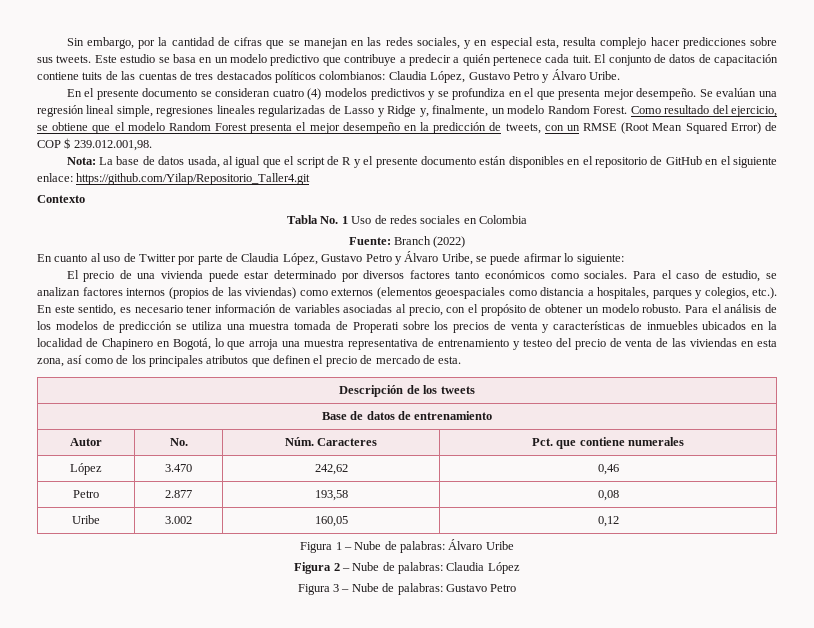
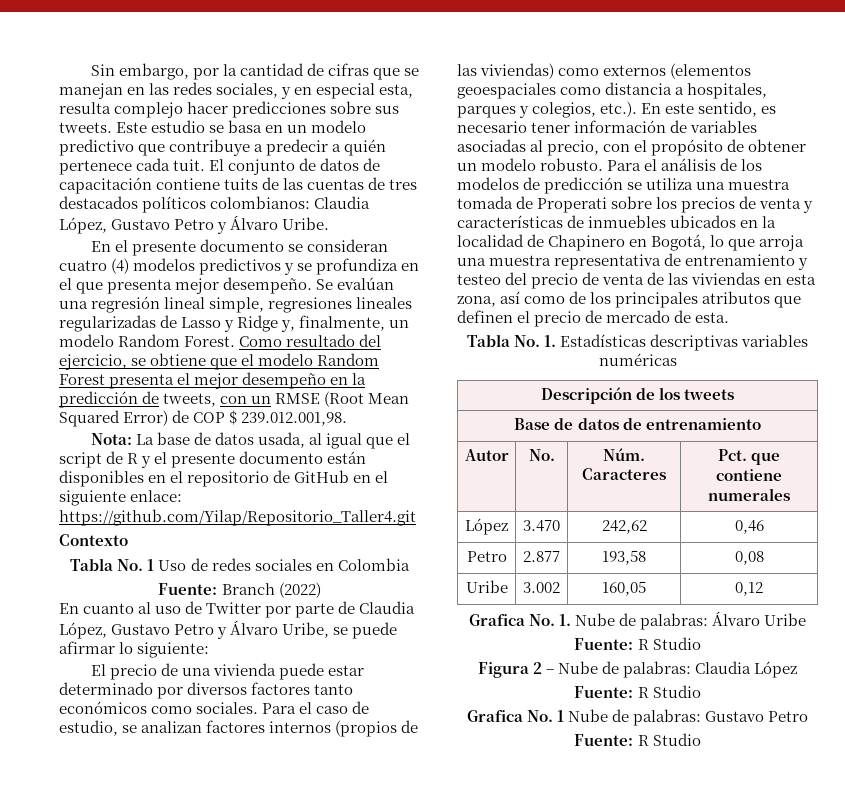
(462, 360) none -> [466,334,809,351] [598,353,677,366] // Tabla No. 1. Estadísticas descriptivas variables numéricas
[300,542,352,553] Figura 1 – -> [468,614,571,626] Grafica No. 1.
(514, 545) none -> [574,637,701,650] // Fuente: R Studio
[297,584,350,595] Figura 3 – -> [574,685,701,698] [466,710,564,722] Fuente: R Studio // Grafica No. 1
(517, 588) none -> [574,733,701,746] // Fuente: R Studio

